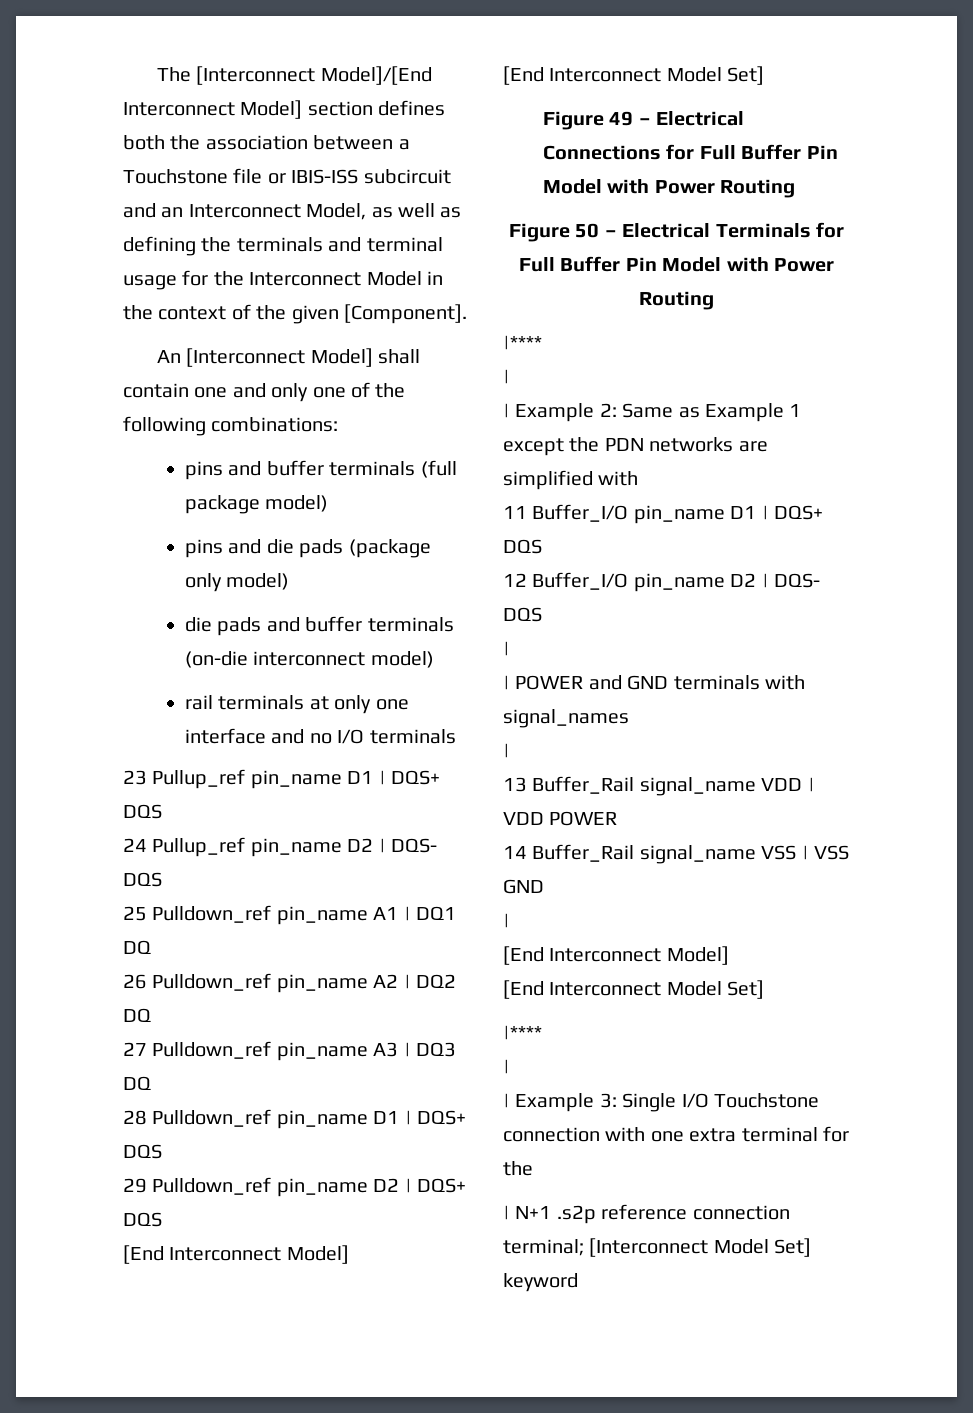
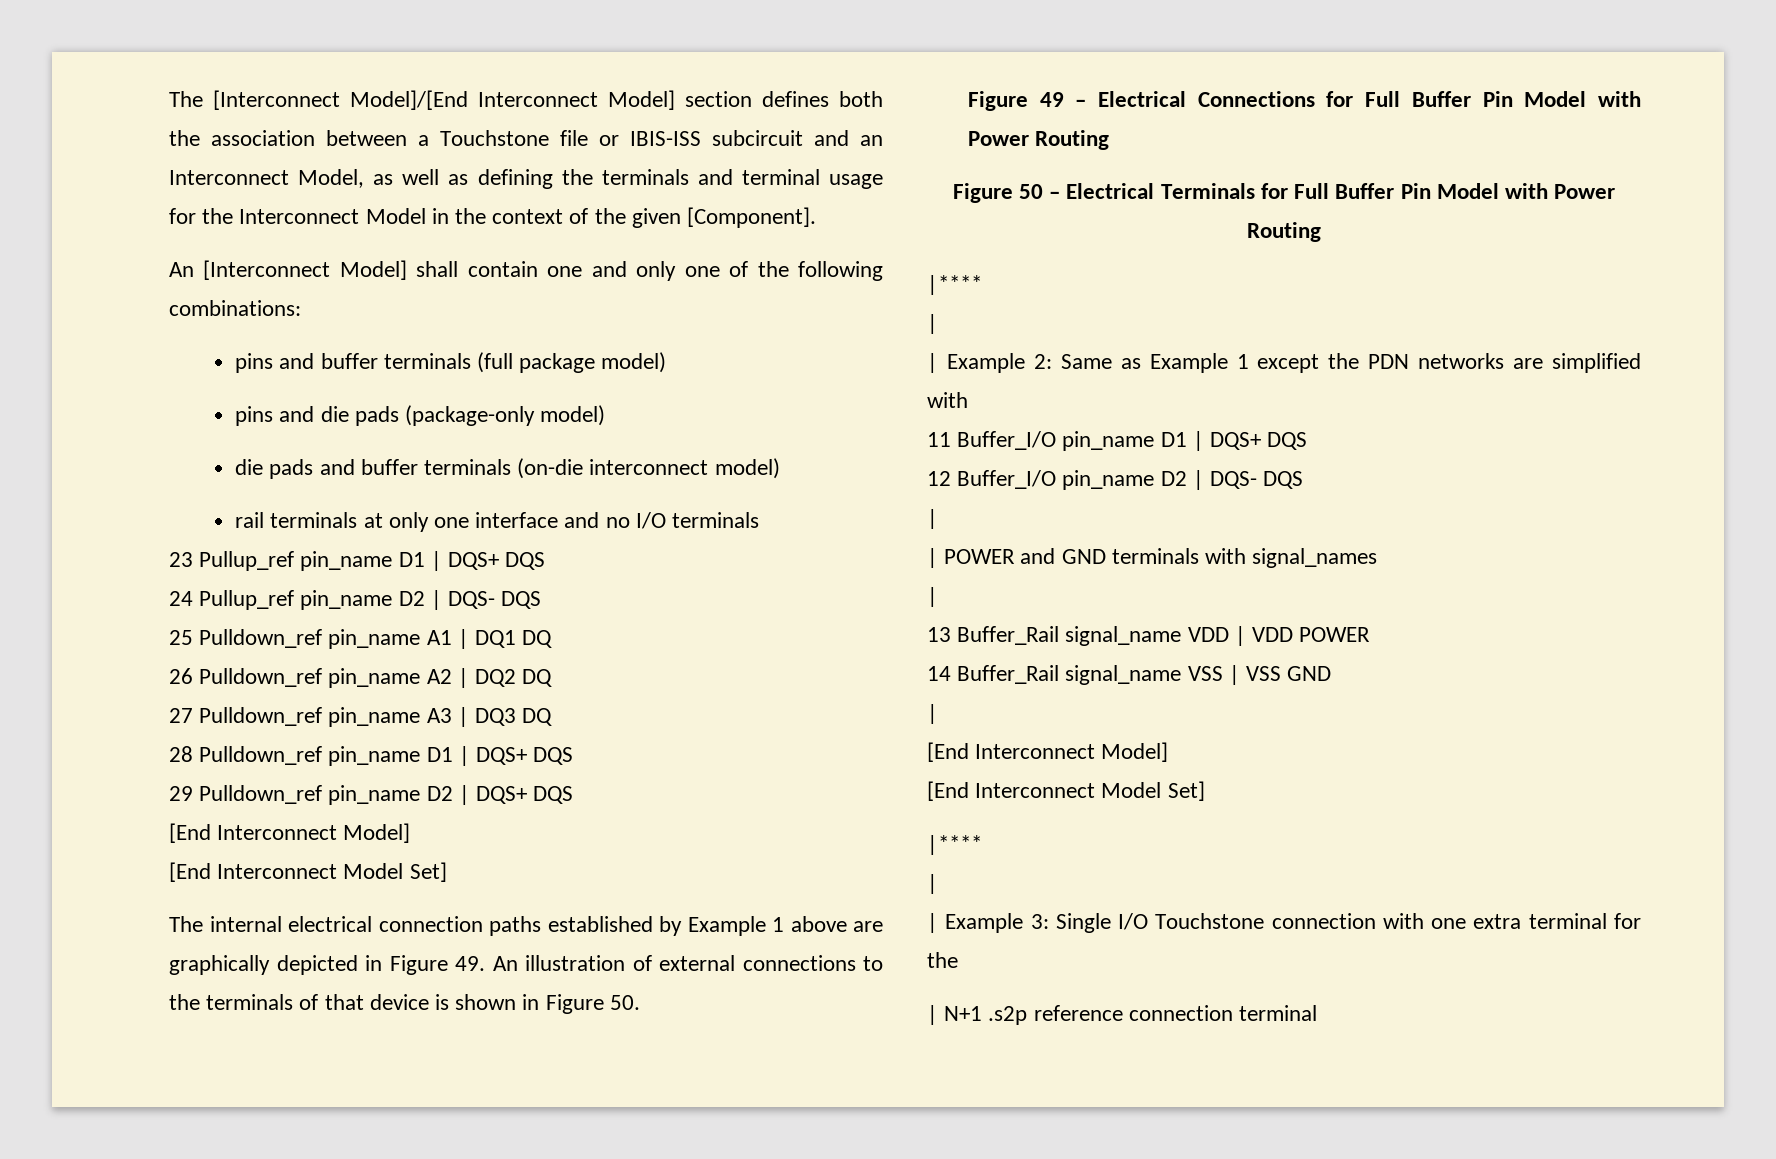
[348,539,431,558] [184,573,222,592] (package only -> [405,405,536,426] (package-only
(765, 75) none -> [169,916,883,936] [169,955,883,975] [169,994,640,1014] // The internal electrical connection paths established by Example 1 above are graphically depicted in Figure 49. An illustration of external connections to the terminals of that device is shown in Figure 50.
[503,1238,812,1257] [503,1273,578,1292] terminal; [Interconnect Model Set] keyword -> [1239,1005,1318,1021] terminal

